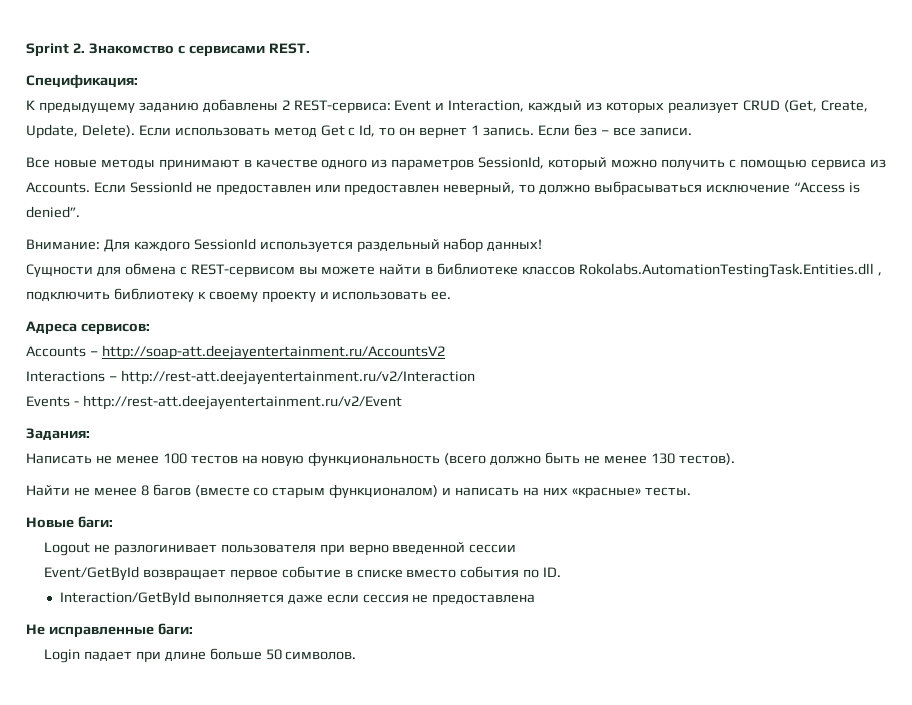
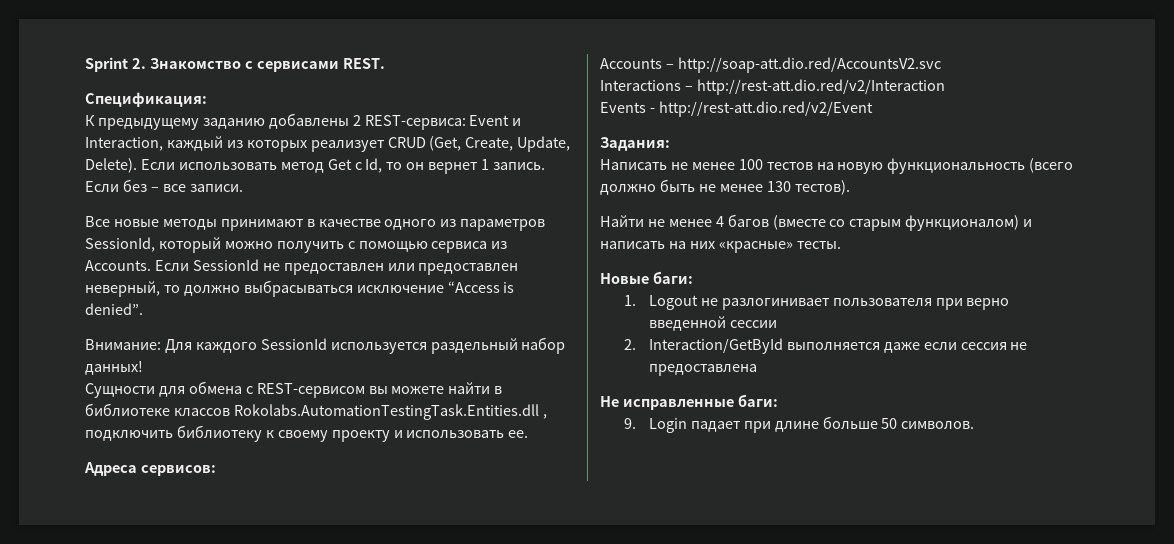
[101,345,445,360] http://soap-att.deejayentertainment.ru/AccountsV2 -> [677,57,941,73] http://soap-att.dio.red/AccountsV2.svc
[120,370,475,385] http://rest-att.deejayentertainment.ru/v2/Interaction -> [696,79,945,95] http://rest-att.dio.red/v2/Interaction
[82,395,402,410] http://rest-att.deejayentertainment.ru/v2/Event -> [658,101,873,117] http://rest-att.dio.red/v2/Event
[140,485,149,496] 8 -> [715,216,724,227] 4
(113, 522) none -> [624,295,637,306] 1.
[43,566,562,581] Event/GetById возвращает первое событие в списке вместо события по ID. // -> [624,339,637,350] 2.
(193, 629) none -> [624,418,637,429] 9.

